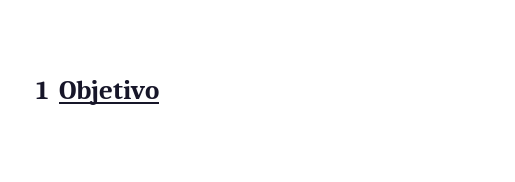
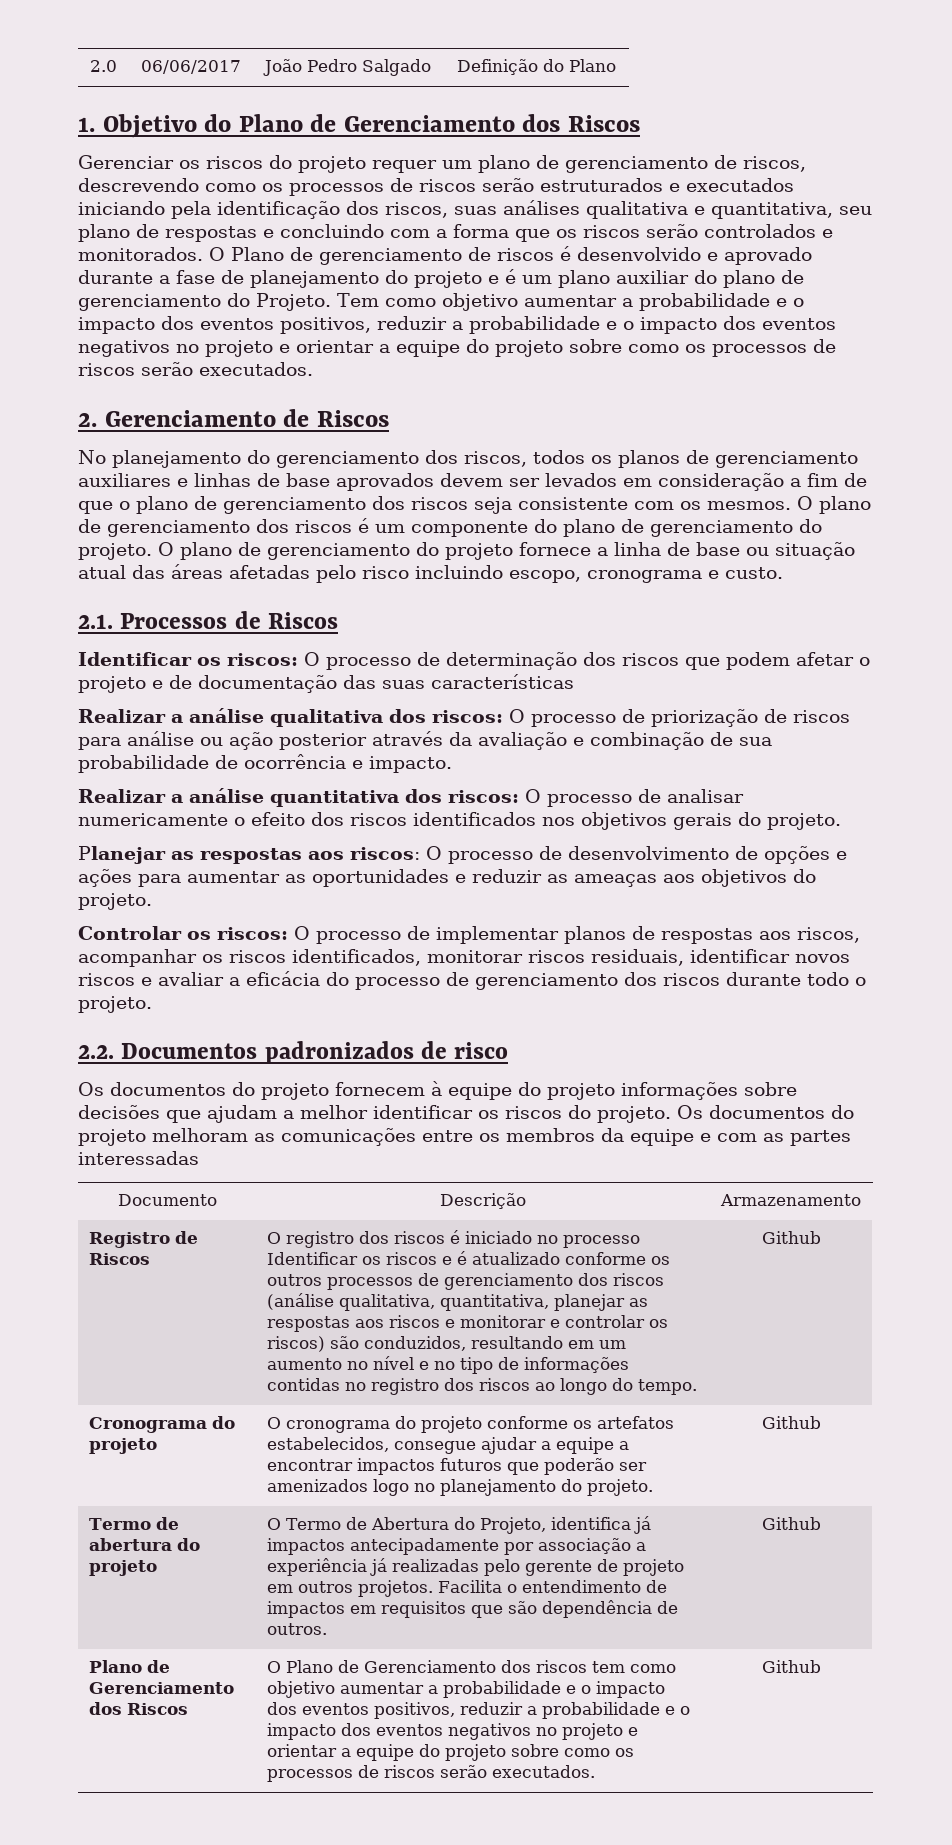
[36,80,160,105] 1 Objetivo -> [90,60,117,72] [140,60,241,74] [263,59,431,76] [456,59,616,75] [78,114,640,138] [78,155,806,173] [78,178,794,196] [78,200,872,219] [78,224,833,242] [78,246,812,265] [78,269,804,288] [78,293,804,311] [78,316,836,334] [78,339,836,357] [78,362,313,376] [78,409,389,427] [78,450,858,468] [78,473,867,491] [78,496,871,514] [78,518,822,537] [78,542,855,560] [78,564,783,583] [78,611,338,629] [78,652,870,670] [78,674,574,693] [78,708,850,727] [78,731,772,750] [78,754,452,773] [78,788,744,807] [78,812,841,830] [78,846,847,864] [78,869,816,887] [78,893,152,910] [78,926,860,944] [78,949,850,967] [78,971,866,990] [78,996,152,1013] [78,1041,509,1064] [78,1081,797,1100] [78,1105,854,1123] [78,1128,851,1146] [78,1151,199,1165] [118,1194,217,1206] [439,1193,526,1209] [720,1194,861,1206] [89,1231,199,1248] [89,1253,151,1265] [267,1230,641,1248] [267,1251,671,1265] [267,1273,665,1290] [267,1293,649,1311] [267,1315,669,1332] [267,1336,627,1352] [267,1356,630,1374] [267,1378,698,1395] [761,1231,821,1244] [89,1416,236,1433] [89,1438,158,1454] [267,1416,675,1433] [267,1437,630,1454] [267,1458,648,1475] [267,1479,654,1496] [761,1416,821,1429] [89,1517,180,1530] [89,1538,201,1551] [89,1560,158,1576] [267,1516,652,1534] [267,1538,647,1555] [267,1558,685,1576] [267,1580,668,1597] [267,1600,679,1618] [267,1623,328,1635] [761,1517,821,1530] [89,1660,171,1673] [89,1682,235,1694] [89,1702,189,1715] [267,1660,677,1673] [267,1681,666,1698] [267,1702,691,1719] [267,1723,639,1740] [267,1744,635,1761] [267,1765,596,1782] [761,1660,821,1673] 2.0 | 06/06/2017 | João Pedro Salgado | Definição do Plano // 1. Objetivo do Plano de Gerenciamento dos Riscos // Gerenciar os riscos do projeto requer um plano de gerenciamento de riscos, descrevendo como os processos de riscos serão estruturados e executados iniciando pela identificação dos riscos, suas análises qualitativa e quantitativa, seu plano de respostas e concluindo com a forma que os riscos serão controlados e monitorados. O Plano de gerenciamento de riscos é desenvolvido e aprovado durante a fase de planejamento do projeto e é um plano auxiliar do plano de gerenciamento do Projeto. Tem como objetivo aumentar a probabilidade e o impacto dos eventos positivos, reduzir a probabilidade e o impacto dos eventos negativos no projeto e orientar a equipe do projeto sobre como os processos de riscos serão executados. // 2. Gerenciamento de Riscos // No planejamento do gerenciamento dos riscos, todos os planos de gerenciamento auxiliares e linhas de base aprovados devem ser levados em consideração a fim de que o plano de gerenciamento dos riscos seja consistente com os mesmos. O plano de gerenciamento dos riscos é um componente do plano de gerenciamento do projeto. O plano de gerenciamento do projeto fornece a linha de base ou situação atual das áreas afetadas pelo risco incluindo escopo, cronograma e custo. // 2.1. Processos de Riscos // Identificar os riscos: O processo de determinação dos riscos que podem afetar o projeto e de documentação das suas características // Realizar a análise qualitativa dos riscos: O processo de priorização de riscos para análise ou ação posterior através da avaliação e combinação de sua probabilidade de ocorrência e impacto. // Realizar a análise quantitativa dos riscos: O processo de analisar numericamente o efeito dos riscos identificados nos objetivos gerais do projeto. // Planejar as respostas aos riscos: O processo de desenvolvimento de opções e ações para aumentar as oportunidades e reduzir as ameaças aos objetivos do projeto. // Controlar os riscos: O processo de implementar planos de respostas aos riscos, acompanhar os riscos identificados, monitorar riscos residuais, identificar novos riscos e avaliar a eficácia do processo de gerenciamento dos riscos durante todo o projeto. // 2.2. Documentos padronizados de risco // Os documentos do projeto fornecem à equipe do projeto informações sobre decisões que ajudam a melhor identificar os riscos do projeto. Os documentos do projeto melhoram as comunicações entre os membros da equipe e com as partes interessadas // Documento | Descrição | Armazenamento // Registro de Riscos | O registro dos riscos é iniciado no processo Identificar os riscos e é atualizado conforme os outros processos de gerenciamento dos riscos (análise qualitativa, quantitativa, planejar as respostas aos riscos e monitorar e controlar os riscos) são conduzidos, resultando em um aumento no nível e no tipo de informações contidas no registro dos riscos ao longo do tempo. | Github // Cronograma do projeto | O cronograma do projeto conforme os artefatos estabelecidos, consegue ajudar a equipe a encontrar impactos futuros que poderão ser amenizados logo no planejamento do projeto. | Github // Termo de abertura do projeto | O Termo de Abertura do Projeto, identifica já impactos antecipadamente por associação a experiência já realizadas pelo gerente de projeto em outros projetos. Facilita o entendimento de impactos em requisitos que são dependência de outros. | Github // Plano de Gerenciamento dos Riscos | O Plano de Gerenciamento dos riscos tem como objetivo aumentar a probabilidade e o impacto dos eventos positivos, reduzir a probabilidade e o impacto dos eventos negativos no projeto e orientar a equipe do projeto sobre como os processos de riscos serão executados. | Github

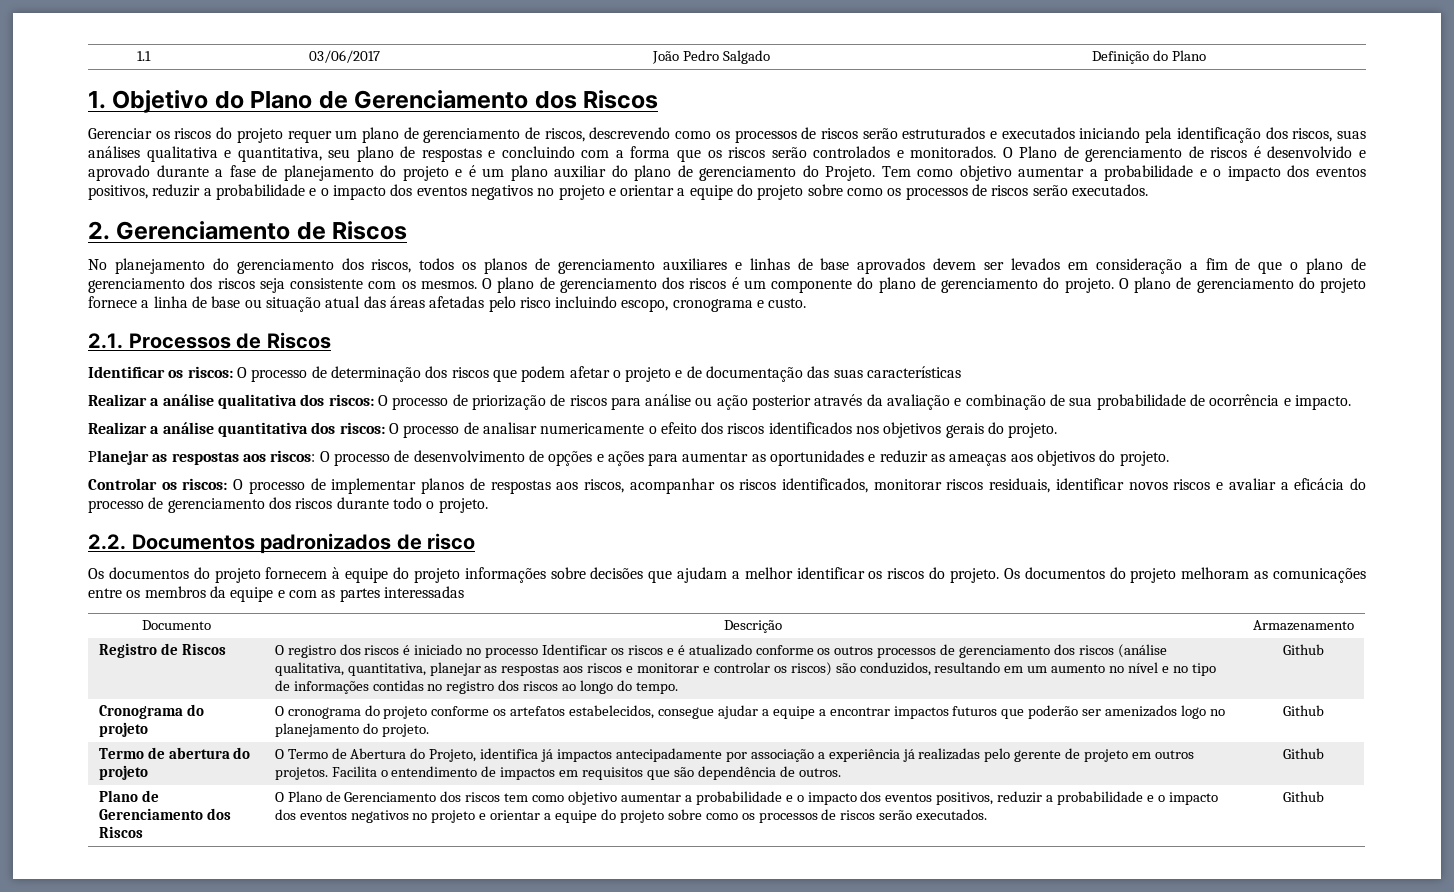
[90,60,117,72] [140,60,241,74] 2.0 | 06/06/2017 -> [137,51,151,61] [309,50,380,63] 1.1 | 03/06/2017

